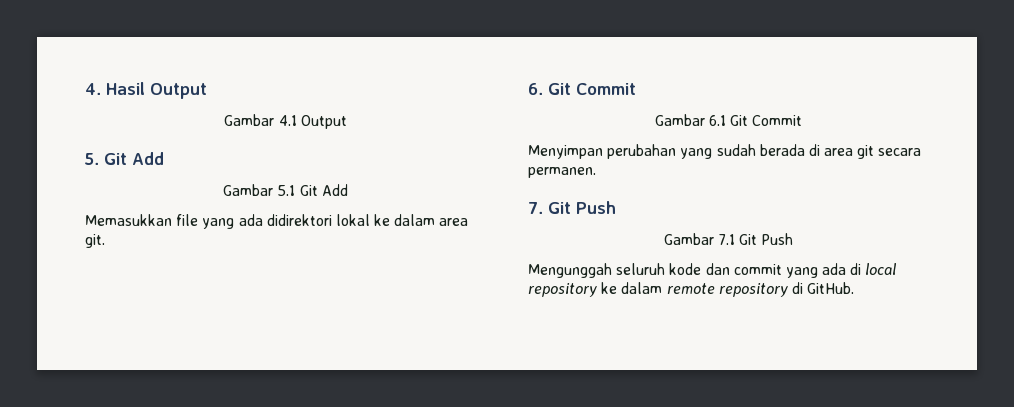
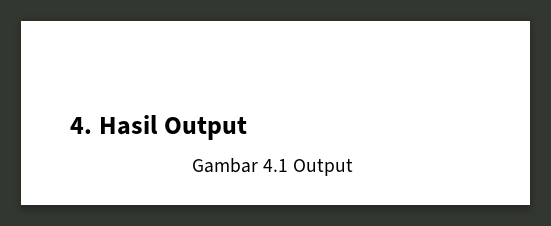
[85,152,164,165] [223,184,348,196] [85,214,469,229] [85,234,105,248] [528,83,636,95] [654,114,803,126] [528,144,922,159] [528,167,596,178] [528,201,616,214] [663,233,794,245] [528,263,897,278] [528,282,855,297] // 5. Git Add // Gambar 5.1 Git Add // Memasukkan file yang ada didirektori lokal ke dalam area git. // 6. Git Commit // Gambar 6.1 Git Commit // Menyimpan perubahan yang sudah berada di area git secara permanen. // 7. Git Push // Gambar 7.1 Git Push // Mengunggah seluruh kode dan commit yang ada di local repository ke dalam remote repository di GitHub. -> (354, 167) none

